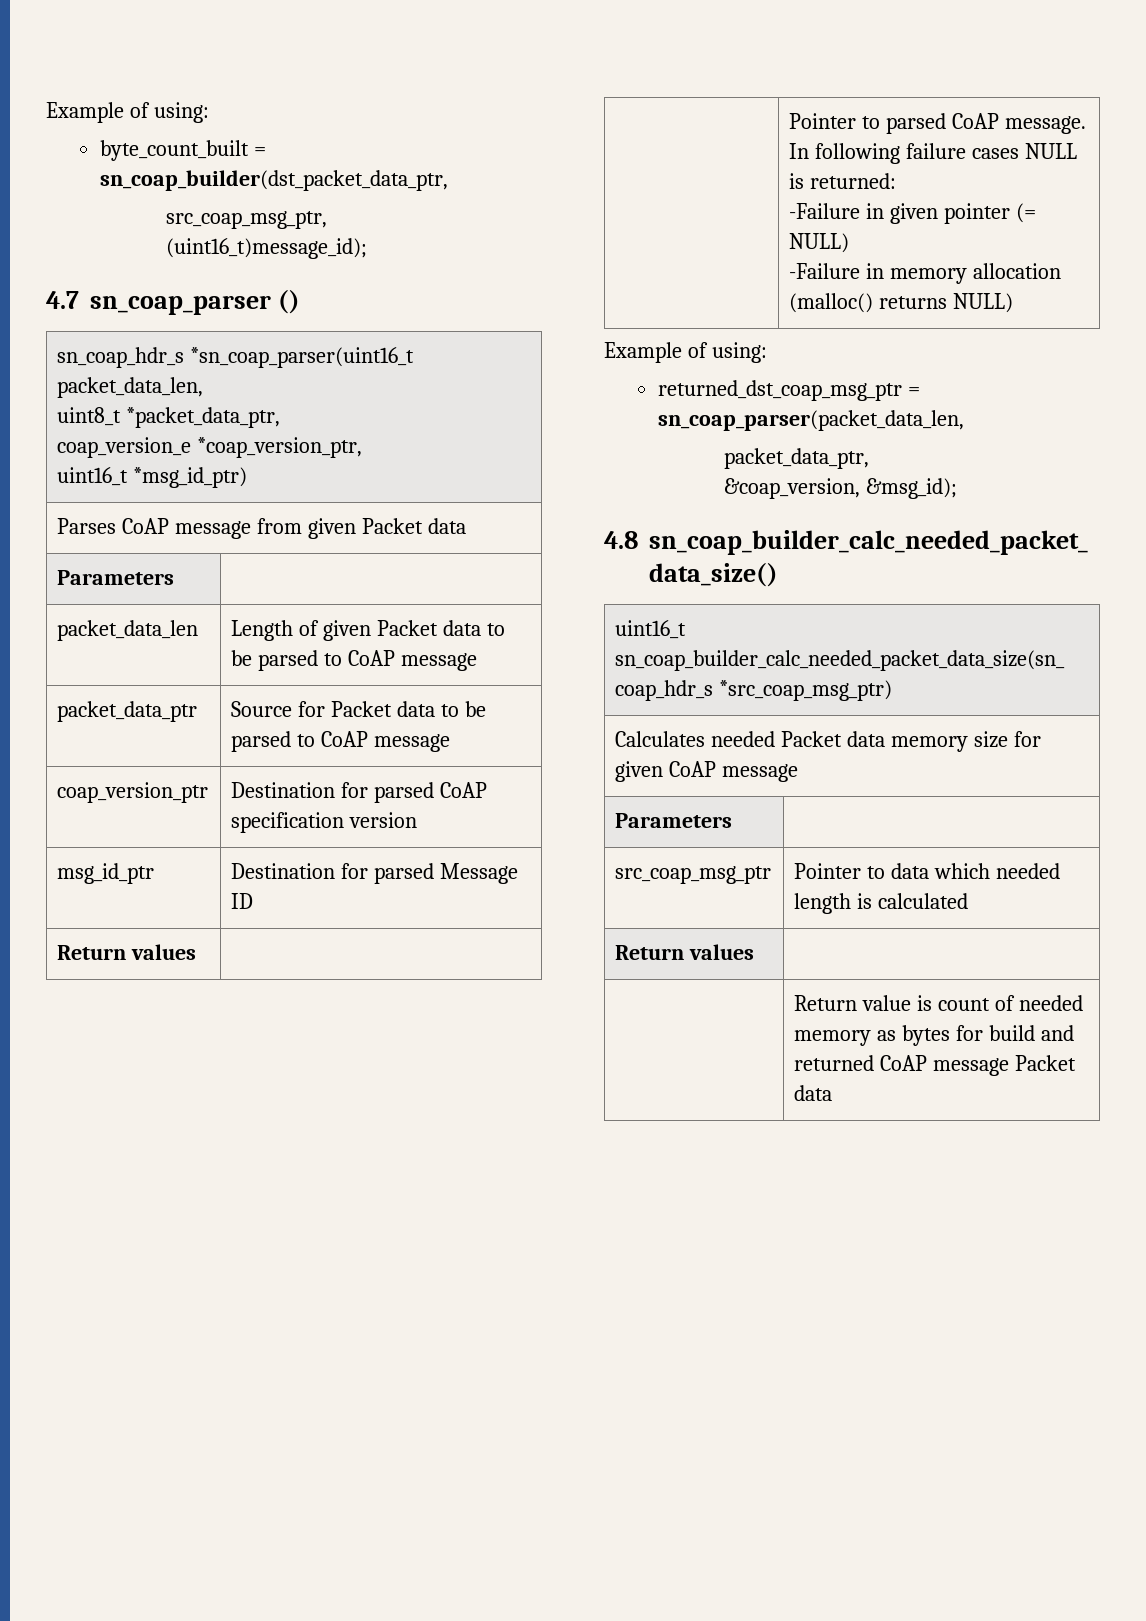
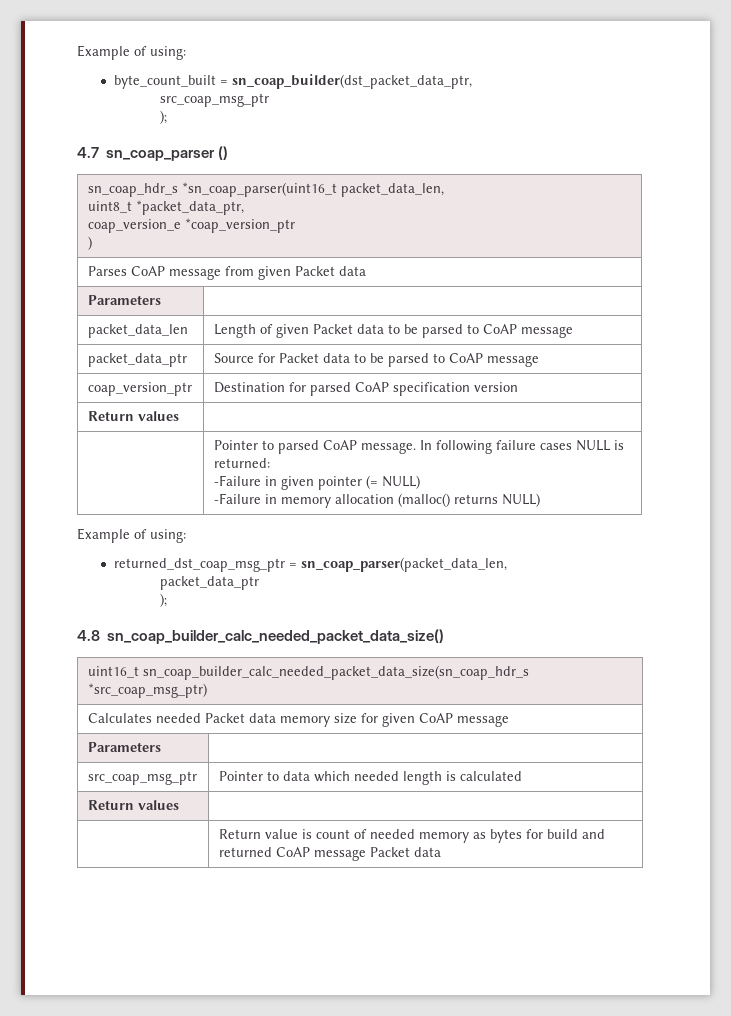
[165,211,327,229] [165,238,367,259] src_coap_msg_ptr, // (uint16_t)message_id); -> [160,93,270,107] [160,110,168,124] src_coap_msg_ptr // );
[197,437,363,458] [57,467,248,488] *coap_version_ptr, // uint16_t *msg_id_ptr) -> [184,218,295,233] [87,236,92,250] *coap_version_ptr // )
[57,863,155,884] [231,863,518,884] [231,893,254,909] // msg_id_ptr | Destination for parsed Message ID -> (518, 387) none
[723,448,869,469] [723,478,957,499] packet_data_ptr, // &coap_version, &msg_id); -> [160,576,260,590] [160,593,168,607] packet_data_ptr // );

